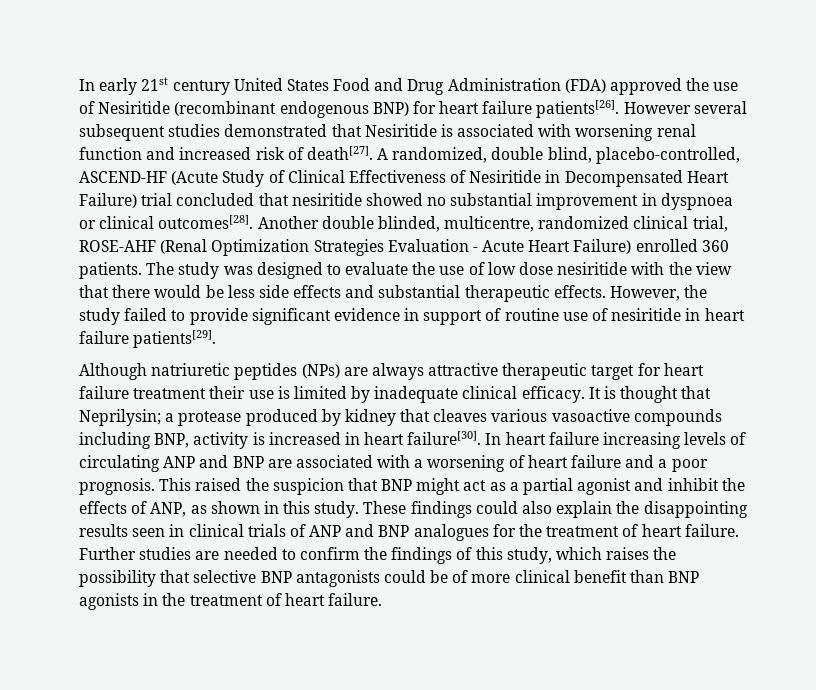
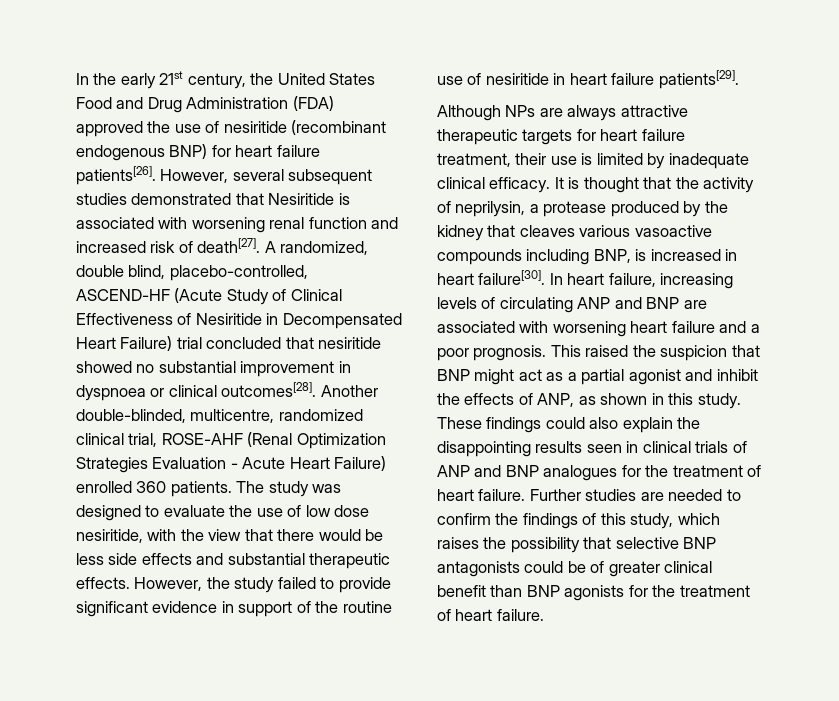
[79,79,95,91] In -> [76,73,117,85] In the
[172,80,230,95] century -> [187,73,274,89] century, the
[98,101,171,114] Nesiritide -> [223,121,287,133] nesiritide
[623,102,691,114] However -> [160,169,229,183] However,
[321,216,440,232] double blinded, -> [76,409,186,423] double-blinded,
[557,262,628,275] nesiritide -> [76,529,143,543] nesiritide,
(502, 314) none -> [315,601,339,613] the
[151,363,340,380] natriuretic peptides (NPs) -> [505,105,536,117] NPs
[591,363,704,380] [79,386,207,399] target for heart failure treatment -> [522,129,685,145] [437,153,511,167] targets for heart failure treatment,
[79,409,161,426] Neprilysin; -> [675,177,755,193] [437,201,526,217] the activity of neprilysin,
(341, 417) none -> [704,201,728,213] the
[193,432,249,449] activity -> (631, 256) none
[548,432,599,445] failure -> [608,273,656,287] failure,
[414,455,525,472] a worsening of -> [552,321,626,337] worsening
[471,574,511,583] more -> [608,561,660,577] greater
[143,593,159,606] in -> [628,585,648,597] for

